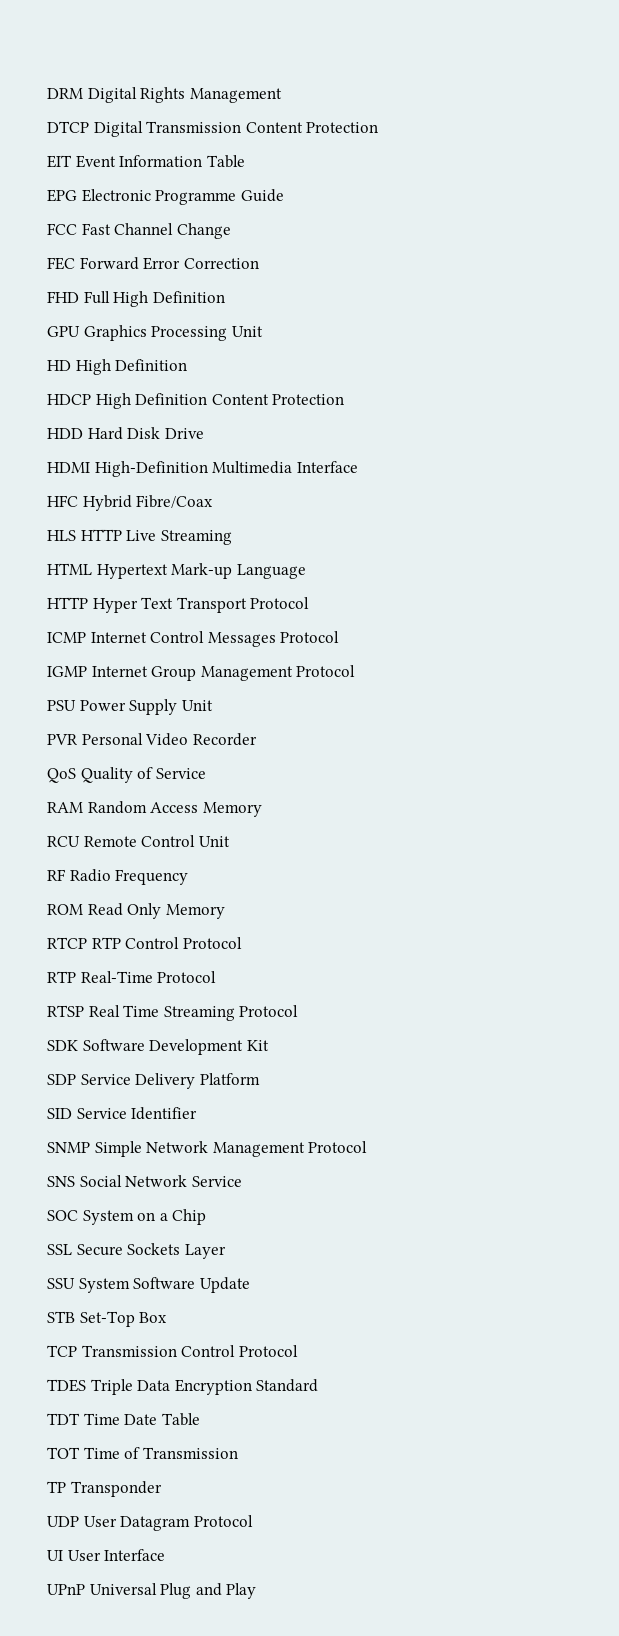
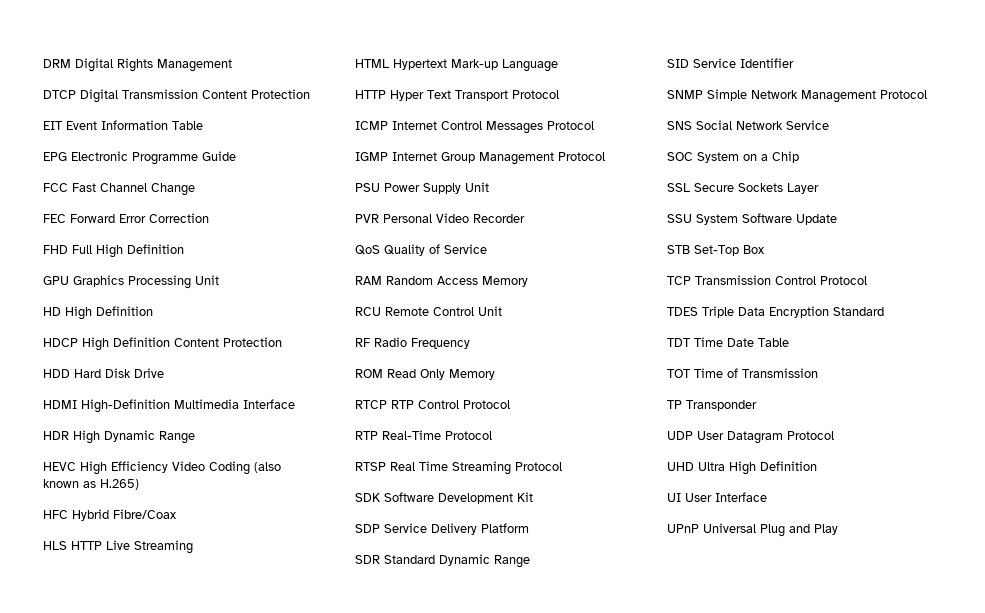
(358, 467) none -> [43,430,195,444] [43,461,281,475] [43,479,139,490] // HDR High Dynamic Range // HEVC High Efficiency Video Coding (also known as H.265)
(260, 1079) none -> [355,554,530,568] // SDR Standard Dynamic Range
(253, 1521) none -> [667,461,817,475] // UHD Ultra High Definition

